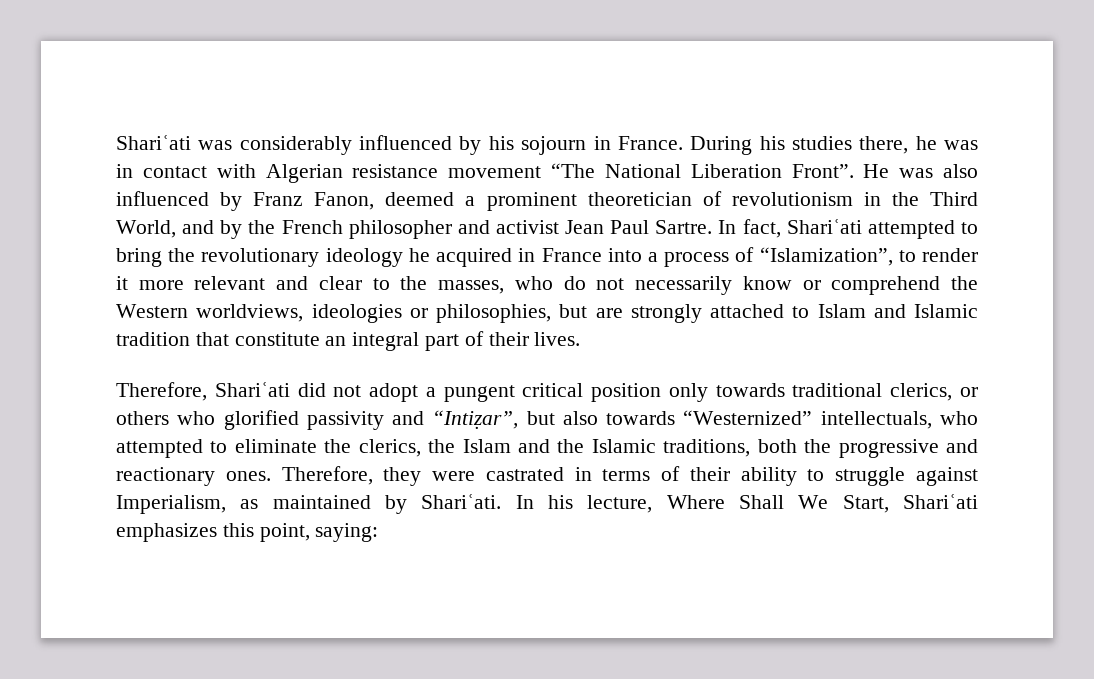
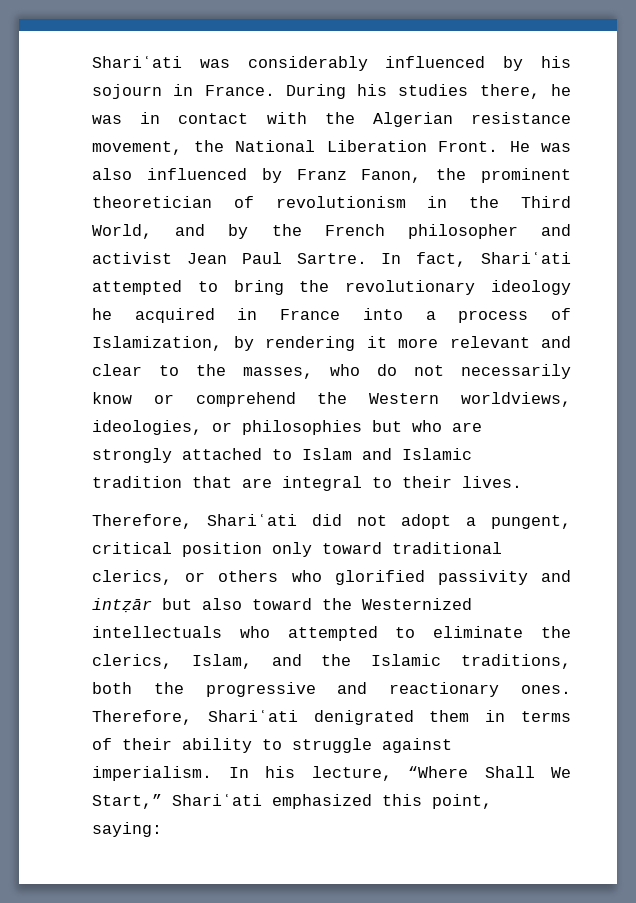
(256, 171) none -> [324,112,355,124] the
[448,163,595,178] movement “The -> [92,140,224,155] movement, the
[791,164,854,178] Front”. -> [438,141,498,152] Front.
[385,192,476,206] deemed a -> [436,168,467,180] the
[759,247,978,266] “Islamization”, to render -> [92,336,355,351] Islamization, by rendering
[311,304,588,323] ideologies or philosophies, but -> [92,420,442,435] ideologies, or philosophies but who
[234,331,484,351] constitute an integral part of -> [242,476,392,491] are integral to
[443,385,515,402] pungent -> [490,515,571,529] pungent,
[715,383,785,397] towards -> [322,542,382,554] toward
[432,410,519,429] “Intiẓar”, -> [92,598,152,613] intẓār
[606,410,932,429] towards “Westernized” intellectuals, -> [252,598,472,610] [92,626,222,638] toward the Westernized intellectuals
[428,439,511,453] the Islam -> [191,654,252,669] Islam,
[383,467,564,486] they were castrated -> [207,710,470,725] Shariʿati denigrated them
[116,494,502,514] Imperialism, as maintained by Shariʿati. -> [92,766,212,781] imperialism.
[666,495,725,509] Where -> [408,766,468,778] “Where
[842,494,979,513] [116,523,217,542] Start, Shariʿati emphasizes -> [92,794,372,809] Start,” Shariʿati emphasized

